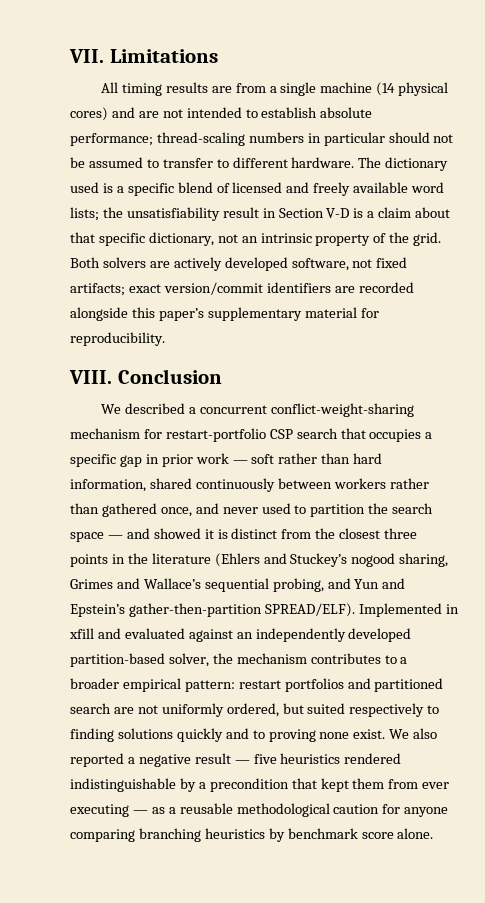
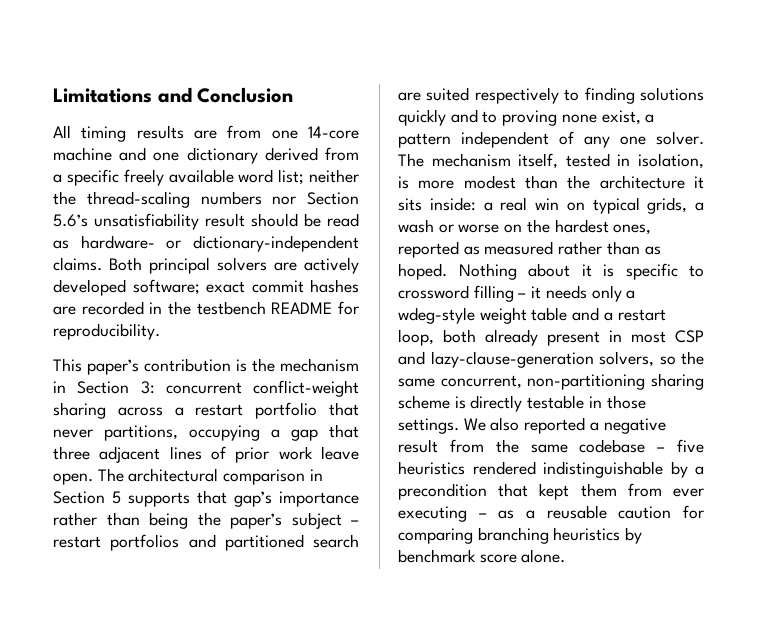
[69,49,104,63] VII. -> (53, 95) none
(218, 56) none -> [157,87,294,103] and Conclusion
[269,82,449,96] [70,107,373,121] [70,132,454,146] [70,157,449,171] [70,182,445,196] [70,207,451,221] [70,232,442,246] [70,257,408,271] [70,282,414,296] [70,307,379,321] [70,332,165,346] [69,369,222,384] [100,403,414,417] [70,428,433,442] [70,453,383,467] [70,478,429,492] [70,503,434,517] [70,528,418,542] [70,553,449,567] [70,578,406,592] [70,603,459,617] [69,628,412,642] [70,653,408,667] [70,678,235,692] a single machine (14 physical cores) and are not intended to establish absolute performance; thread-scaling numbers in particular should not be assumed to transfer to different hardware. The dictionary used is a specific blend of licensed and freely available word lists; the unsatisfiability result in Section V-D is a claim about that specific dictionary, not an intrinsic property of the grid. Both solvers are actively developed software, not fixed artifacts; exact version/commit identifiers are recorded alongside this paper’s supplementary material for reproducibility. // VIII. Conclusion // We described a concurrent conflict-weight-sharing mechanism for restart-portfolio CSP search that occupies a specific gap in prior work — soft rather than hard information, shared continuously between workers rather than gathered once, and never used to partition the search space — and showed it is distinct from the closest three points in the literature (Ehlers and Stuckey’s nogood sharing, Grimes and Wallace’s sequential probing, and Yun and Epstein’s gather-then-partition SPREAD/ELF). Implemented in xfill and evaluated against an independently developed partition-based solver, the mechanism contributes to a broader empirical pattern: -> [271,126,359,139] [53,147,359,164] [53,169,359,186] [53,191,359,208] [53,213,359,230] [53,235,359,252] [53,257,359,274] [53,279,359,296] [53,301,360,315] [53,323,160,340] [53,358,359,375] [53,380,359,397] [53,402,360,419] [53,424,359,441] [53,446,359,463] [53,468,323,485] [53,490,359,507] [53,512,359,529] one 14-core machine and one dictionary derived from a specific freely available word list; neither the thread-scaling numbers nor Section 5.6’s unsatisfiability result should be read as hardware- or dictionary-independent claims. Both principal solvers are actively developed software; exact commit hashes are recorded in the testbench README for reproducibility. // This paper’s contribution is the mechanism in Section 3: concurrent conflict-weight sharing across a restart portfolio that never partitions, occupying a gap that three adjacent lines of prior work leave open. The architectural comparison in Section 5 supports that gap’s importance rather than being the paper’s subject –
[137,703,304,717] not uniformly ordered, but -> (421, 96) none
[353,729,386,739] exist. -> [601,110,655,125] [398,131,704,148] [398,153,704,169] [398,175,704,189] [398,197,704,214] [398,219,652,235] [398,241,661,258] [398,263,704,280] [398,285,636,302] [398,307,666,324] [398,329,704,346] [398,351,704,368] [398,373,704,390] [398,395,646,412] [398,418,459,434] exist, a pattern independent of any one solver. The mechanism itself, tested in isolation, is more modest than the architecture it sits inside: a real win on typical grids, a wash or worse on the hardest ones, reported as measured rather than as hoped. Nothing about it is specific to crossword filling – it needs only a wdeg-style weight table and a restart loop, both already present in most CSP and lazy-clause-generation solvers, so the same concurrent, non-partitioning sharing scheme is directly testable in those settings.
[234,760,250,764] — -> [449,439,666,453] from the same codebase –
[132,810,148,814] — -> [478,513,487,518] –
[236,803,330,817] methodological -> (607, 512) none
[404,807,449,817] anyone -> (704, 512) none

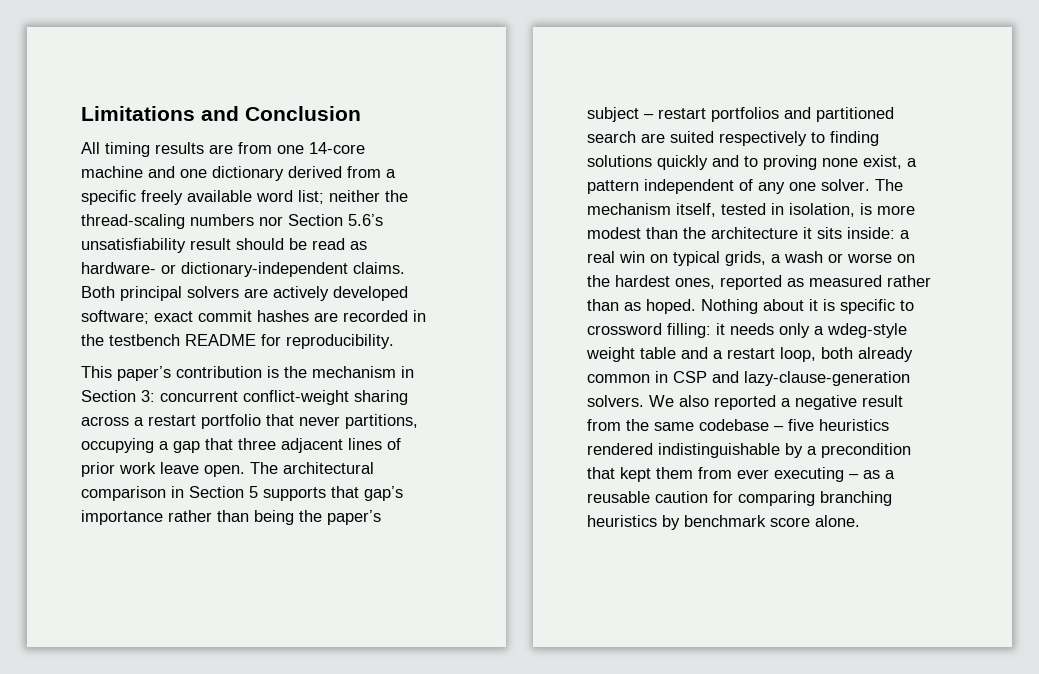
[473,285,527,302] filling – -> [667,323,711,338] filling:
[547,330,704,346] [398,351,704,368] [398,373,704,390] [398,395,646,412] [398,418,459,434] present in most CSP and lazy-clause-generation solvers, so the same concurrent, non-partitioning sharing scheme is directly testable in those settings. -> [587,371,910,386] [587,395,644,407] common in CSP and lazy-clause-generation solvers.

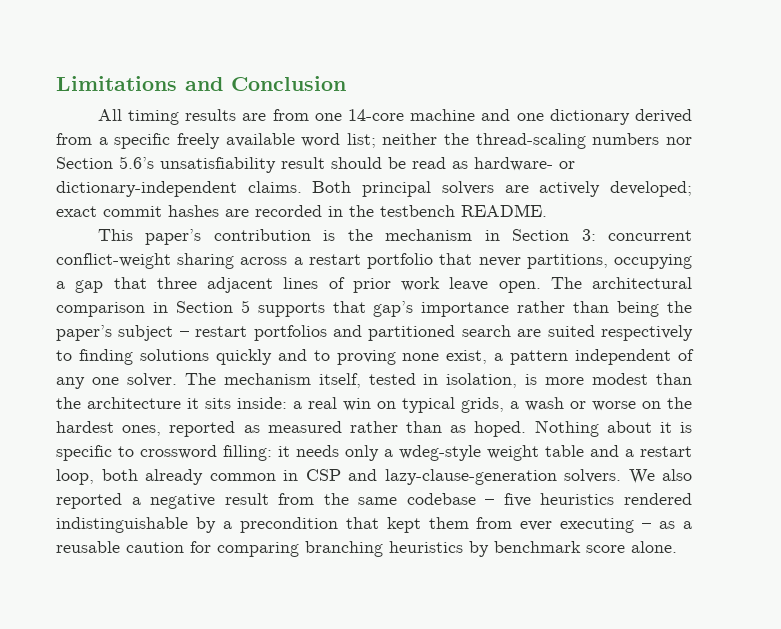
[333,286,408,301] [81,310,149,324] developed software; -> [610,181,692,197] developed;
[185,334,394,349] README for reproducibility. -> [461,204,547,217] README.

